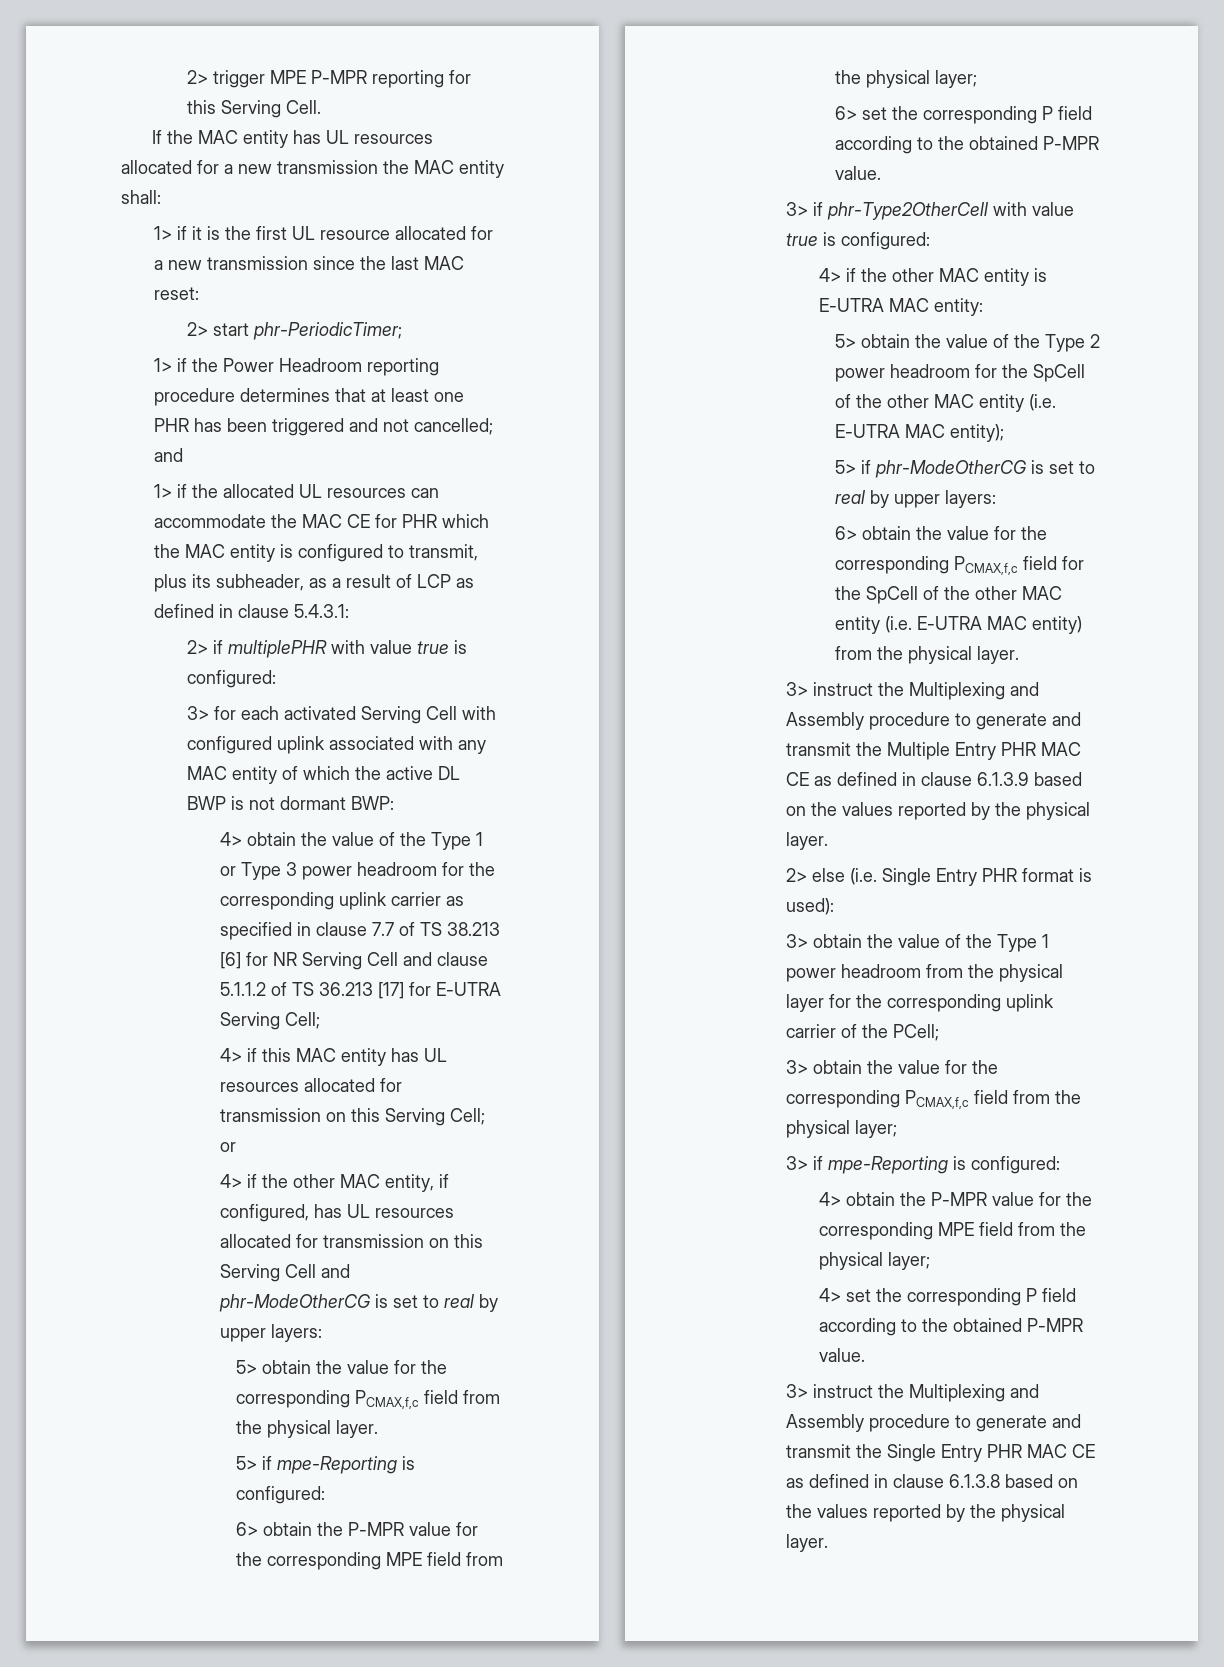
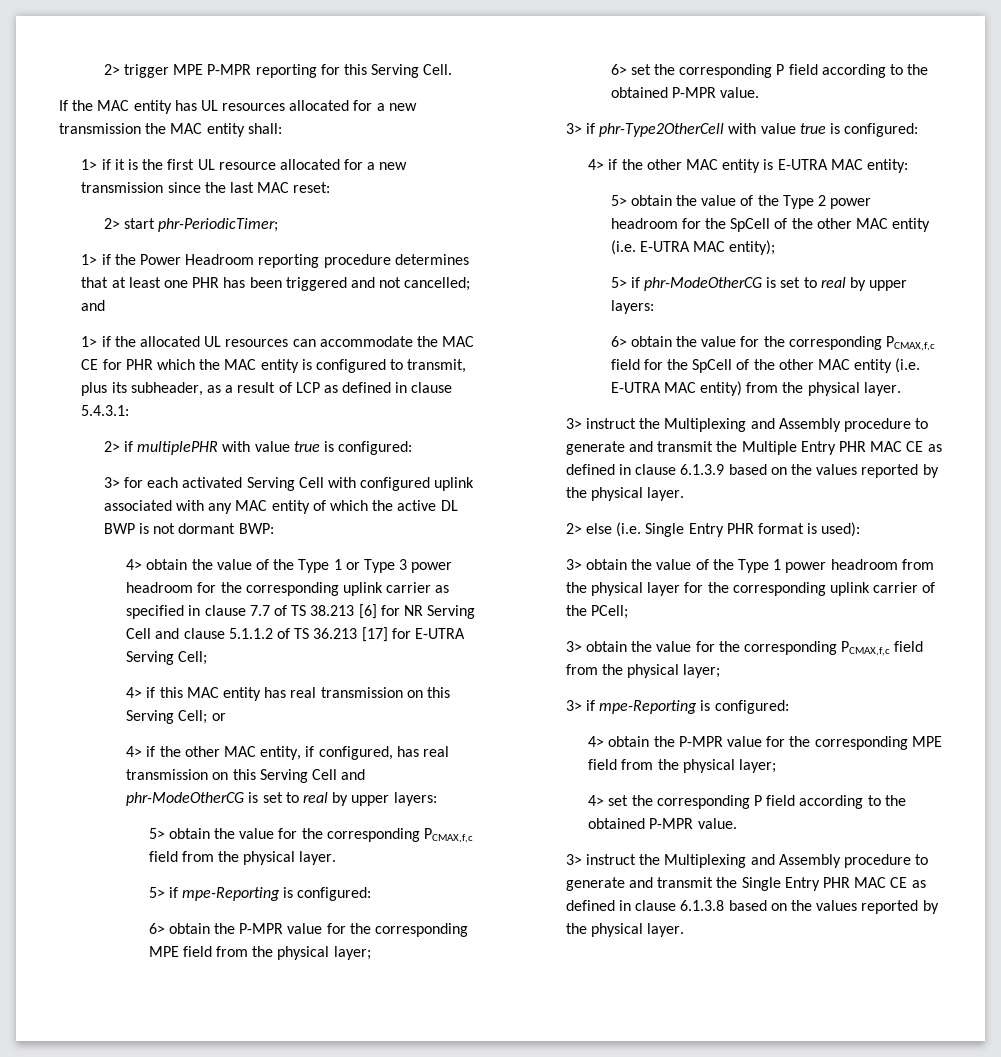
[424,1048,448,1062] [220,1078,403,1092] UL resources allocated for -> [290,687,317,698] real
[347,1204,455,1218] [220,1234,319,1248] UL resources allocated for -> [422,746,449,757] real

